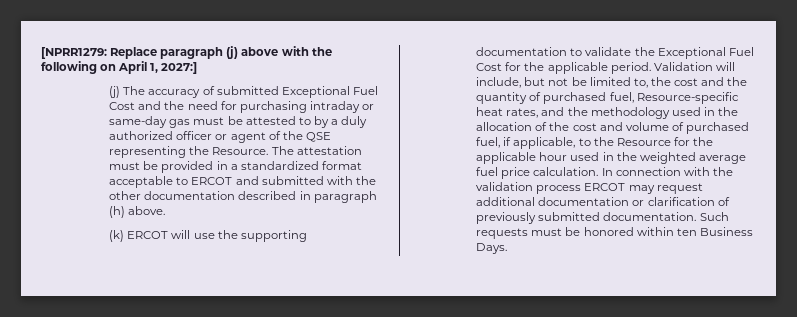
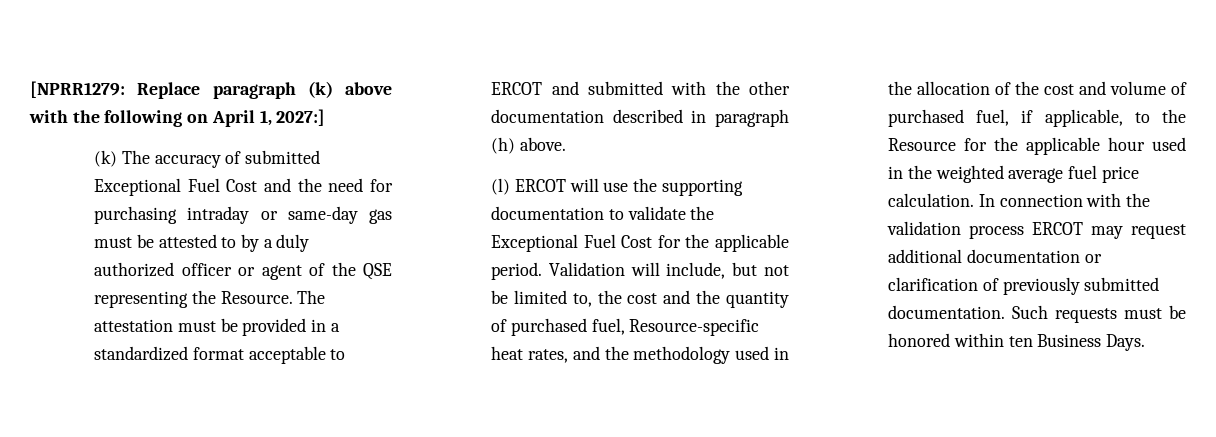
[226,46,239,59] (j) -> [307,81,333,98] (k)
[109,86,121,98] (j) -> [94,150,118,167] (k)
[109,230,125,242] (k) -> [491,178,511,195] (l)

